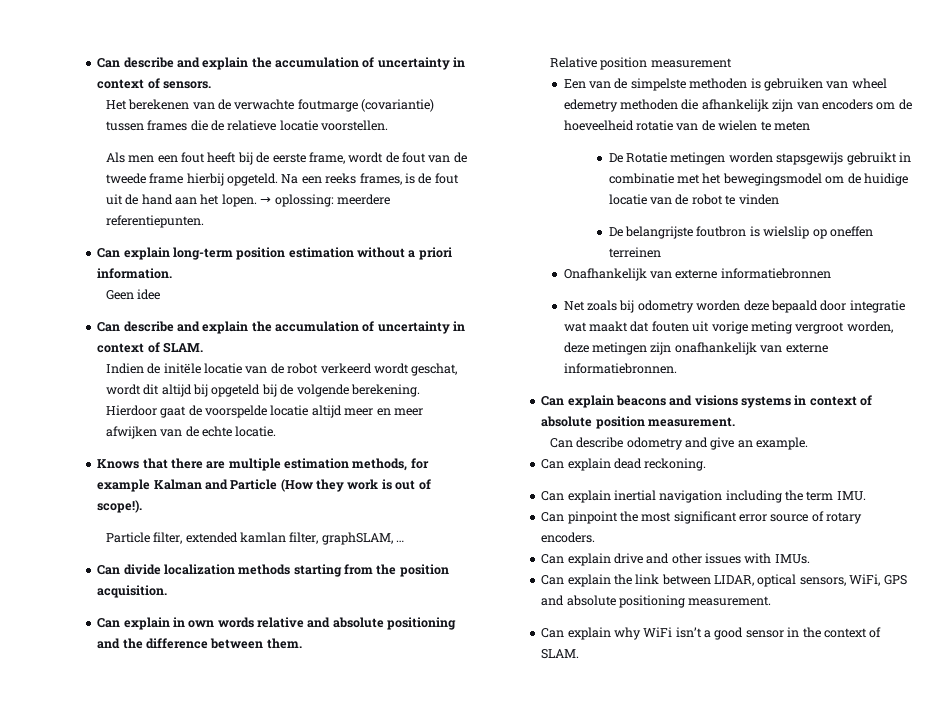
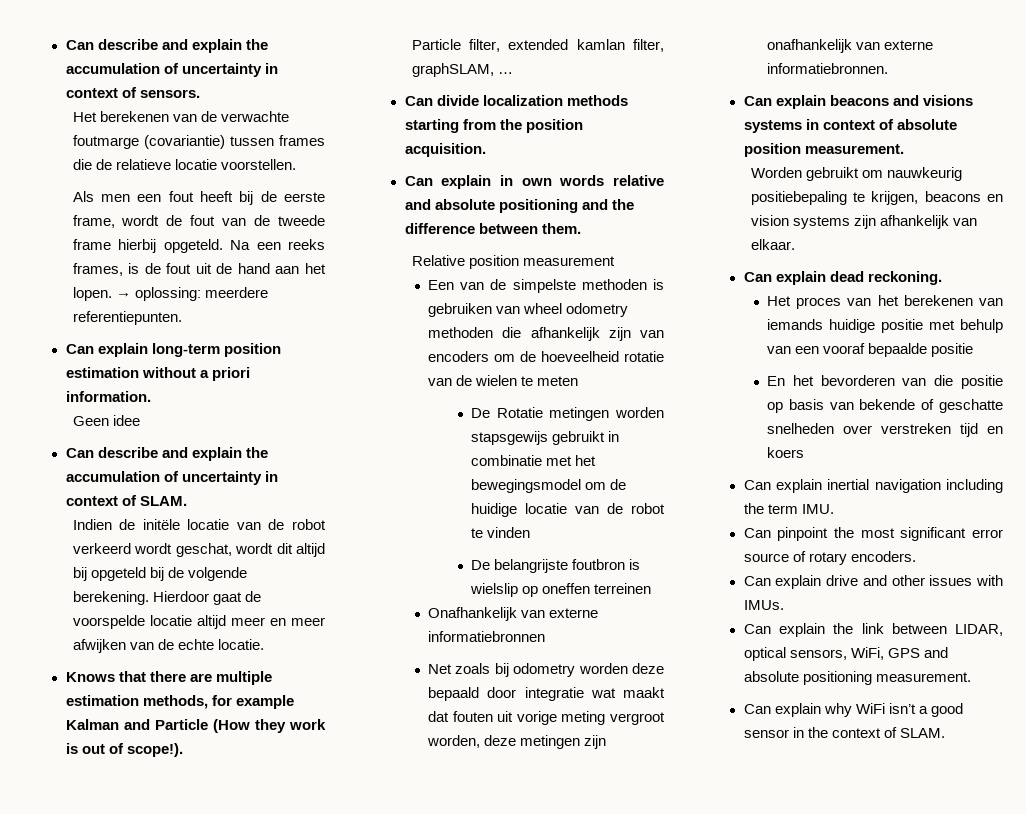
[563,99,618,112] edemetry -> [566,303,629,317] odometry
[549,437,809,450] [541,458,707,471] Can describe odometry and give an example. // Can explain dead reckoning. -> [750,167,962,181] [750,191,1003,205] [750,215,977,229] [750,239,795,250] [743,271,942,285] [767,295,1003,309] [767,319,1003,333] [767,343,974,357] [767,375,1003,389] [767,399,1003,413] [767,423,1003,437] [767,447,805,458] Worden gebruikt om nauwkeurig positiebepaling te krijgen, beacons en vision systems zijn afhankelijk van elkaar. // Can explain dead reckoning. // Het proces van het berekenen van iemands huidige positie met behulp van een vooraf bepaalde positie // En het bevorderen van die positie op basis van bekende of geschatte snelheden over verstreken tijd en koers

